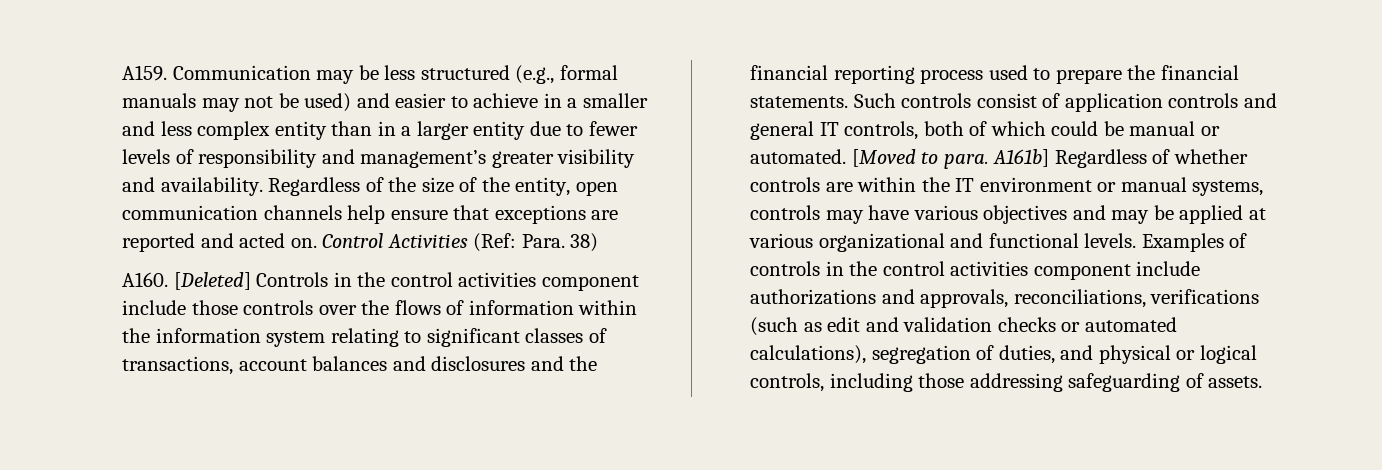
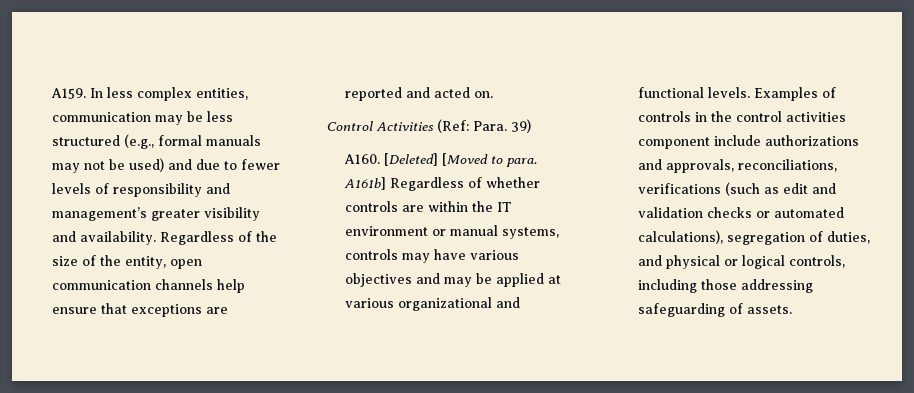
[172,65,311,80] Communication -> [89,87,248,101] [51,112,151,122] In less complex entities, communication
[395,93,649,108] [122,121,526,140] easier to achieve in a smaller and less complex entity than in a larger entity -> (192, 164) none
(317, 243) none -> (493, 94) //
[570,233,599,252] 38) -> [511,119,531,133] 39)
[256,272,639,291] [122,300,638,315] [122,328,607,347] [122,356,598,375] [750,65,1239,84] [750,93,1277,112] [750,121,1220,140] [750,149,847,164] Controls in the control activities component include those controls over the flows of information within the information system relating to significant classes of transactions, account balances and disclosures and the financial reporting process used to prepare the financial statements. Such controls consist of application controls and general IT controls, both of which could be manual or automated. -> (438, 159) none

